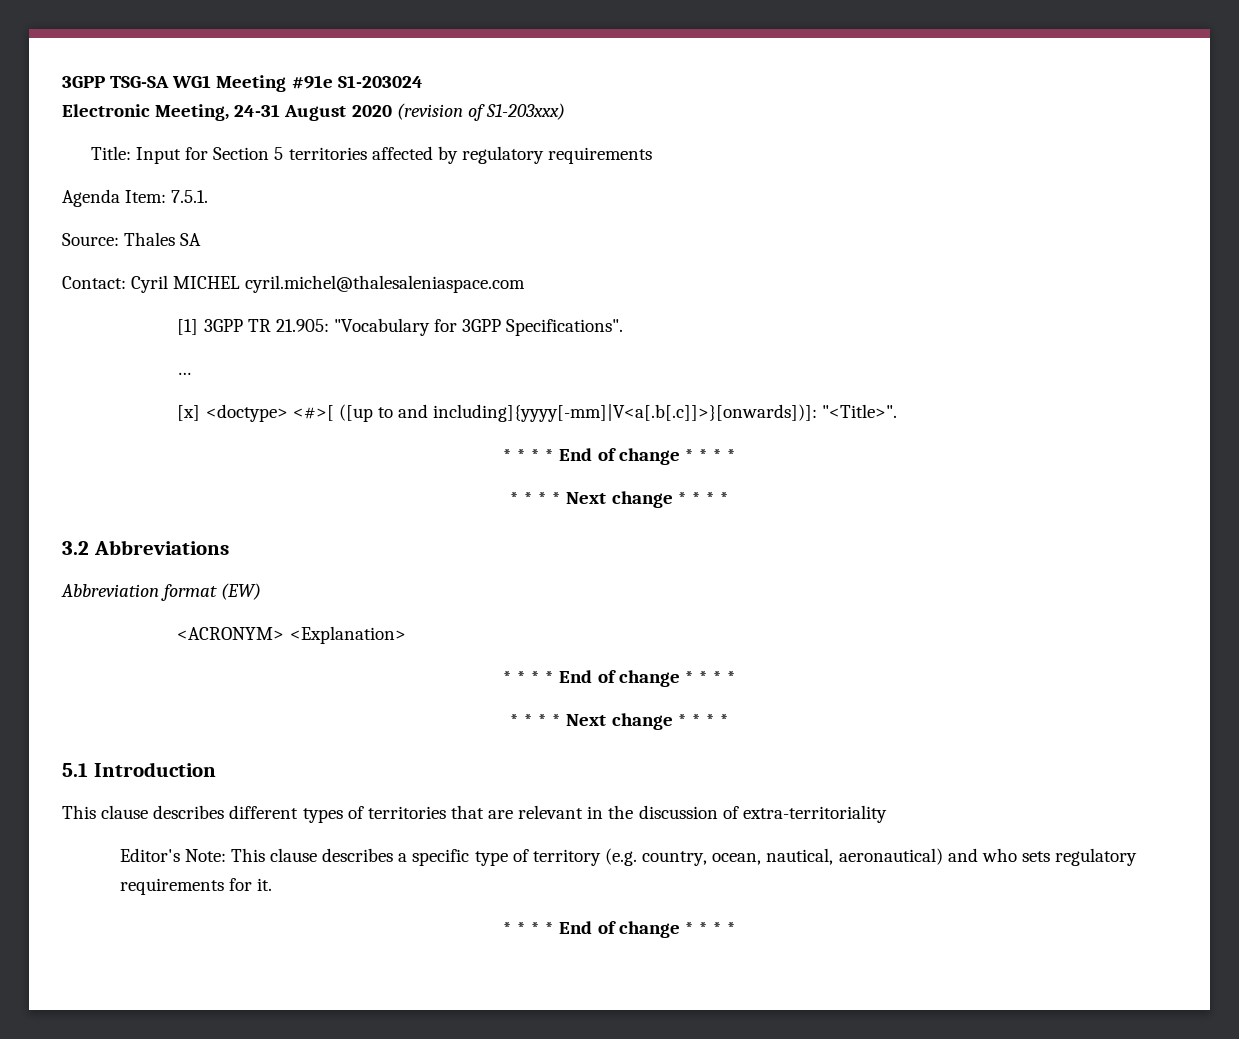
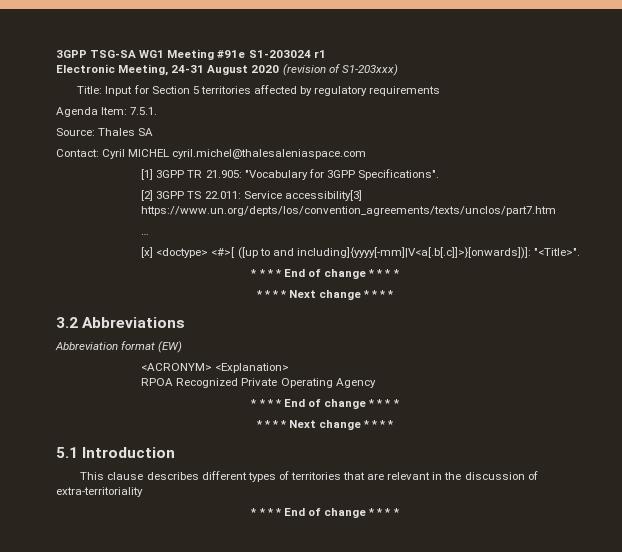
(423, 81) none -> [313,50,326,58] r1
(624, 327) none -> [141,190,362,201] [141,206,557,216] // [2] 3GPP TS 22.011: Service accessibility[3] https://www.un.org/depts/los/convention_agreements/texts/unclos/part7.htm
(406, 635) none -> [141,378,376,388] // RPOA Recognized Private Operating Agency
[119,848,1138,866] [119,878,272,895] // Editor's Note: This clause describes a specific type of territory (e.g. country, ocean, nautical, aeronautical) and who sets regulatory requirements for it. -> (143, 492) none

